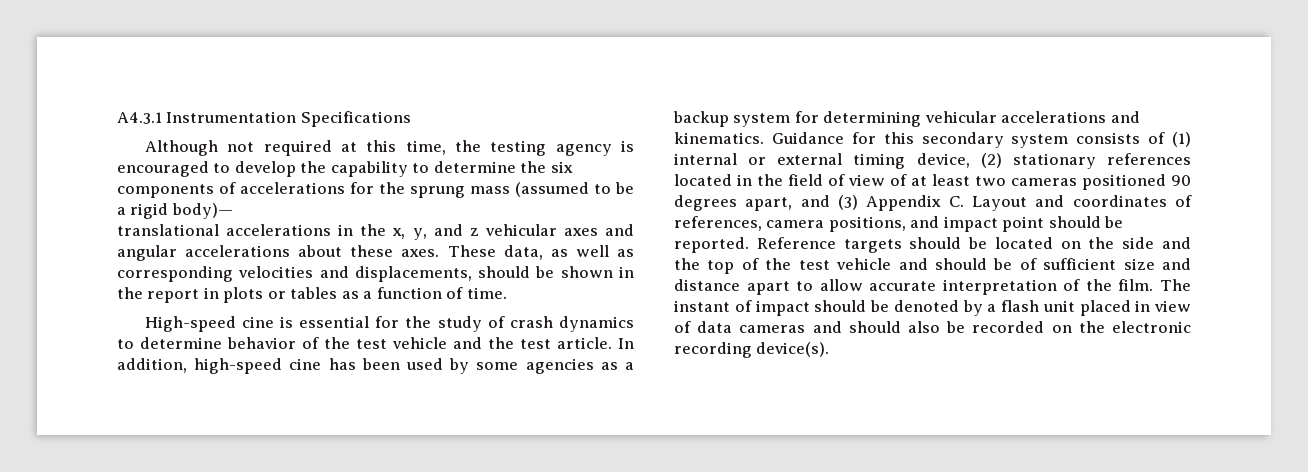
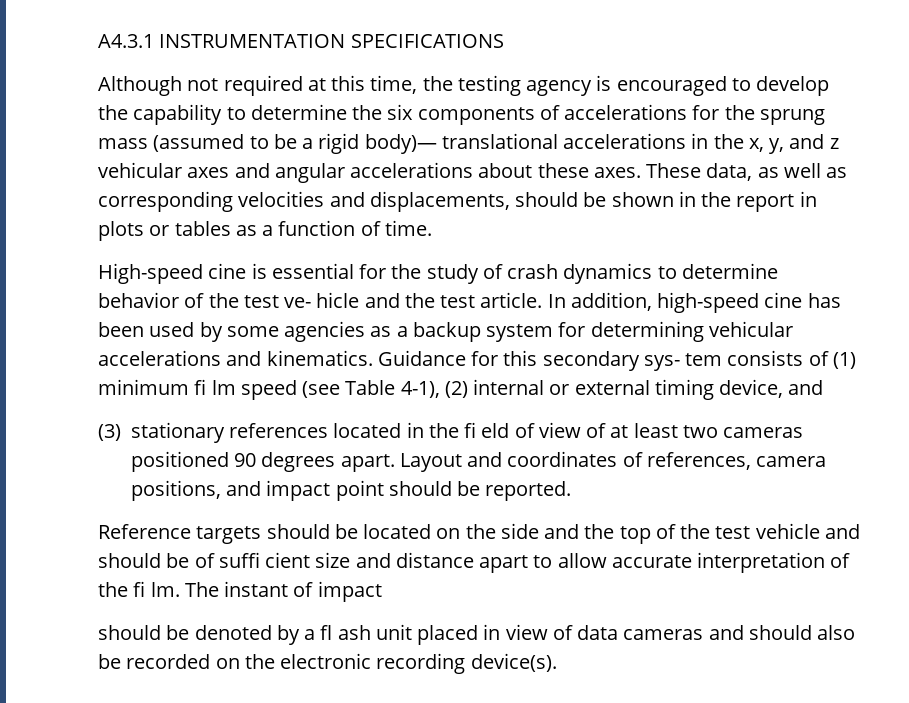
[166,111,411,127] Instrumentation Specifications -> [159,34,505,48] INSTRUMENTATION SPECIFICATIONS
(233, 211) // -> (437, 144) none
[392,337,447,349] vehicle -> [284,292,360,308] ve- hicle
[1011,134,1069,148] system -> [643,353,723,371] sys- tem
(1191, 139) none -> [98,379,468,400] minimum fi lm speed (see Table 4-1), (2)
[980,153,1002,168] (2) -> [788,380,824,395] [98,424,121,441] and // (3)
[788,174,823,186] field -> [464,422,510,438] fi eld
[745,195,964,211] apart, and (3) Appendix C. -> [340,454,395,472] apart.
(749, 245) none -> (572, 491) //
[1043,258,1117,270] sufficient -> [218,552,311,568] suffi cient
[1118,279,1154,291] film. -> [133,581,180,597] fi lm.
(810, 308) none -> (382, 591) //
[1001,300,1039,312] flash -> [320,625,371,640] fl ash

